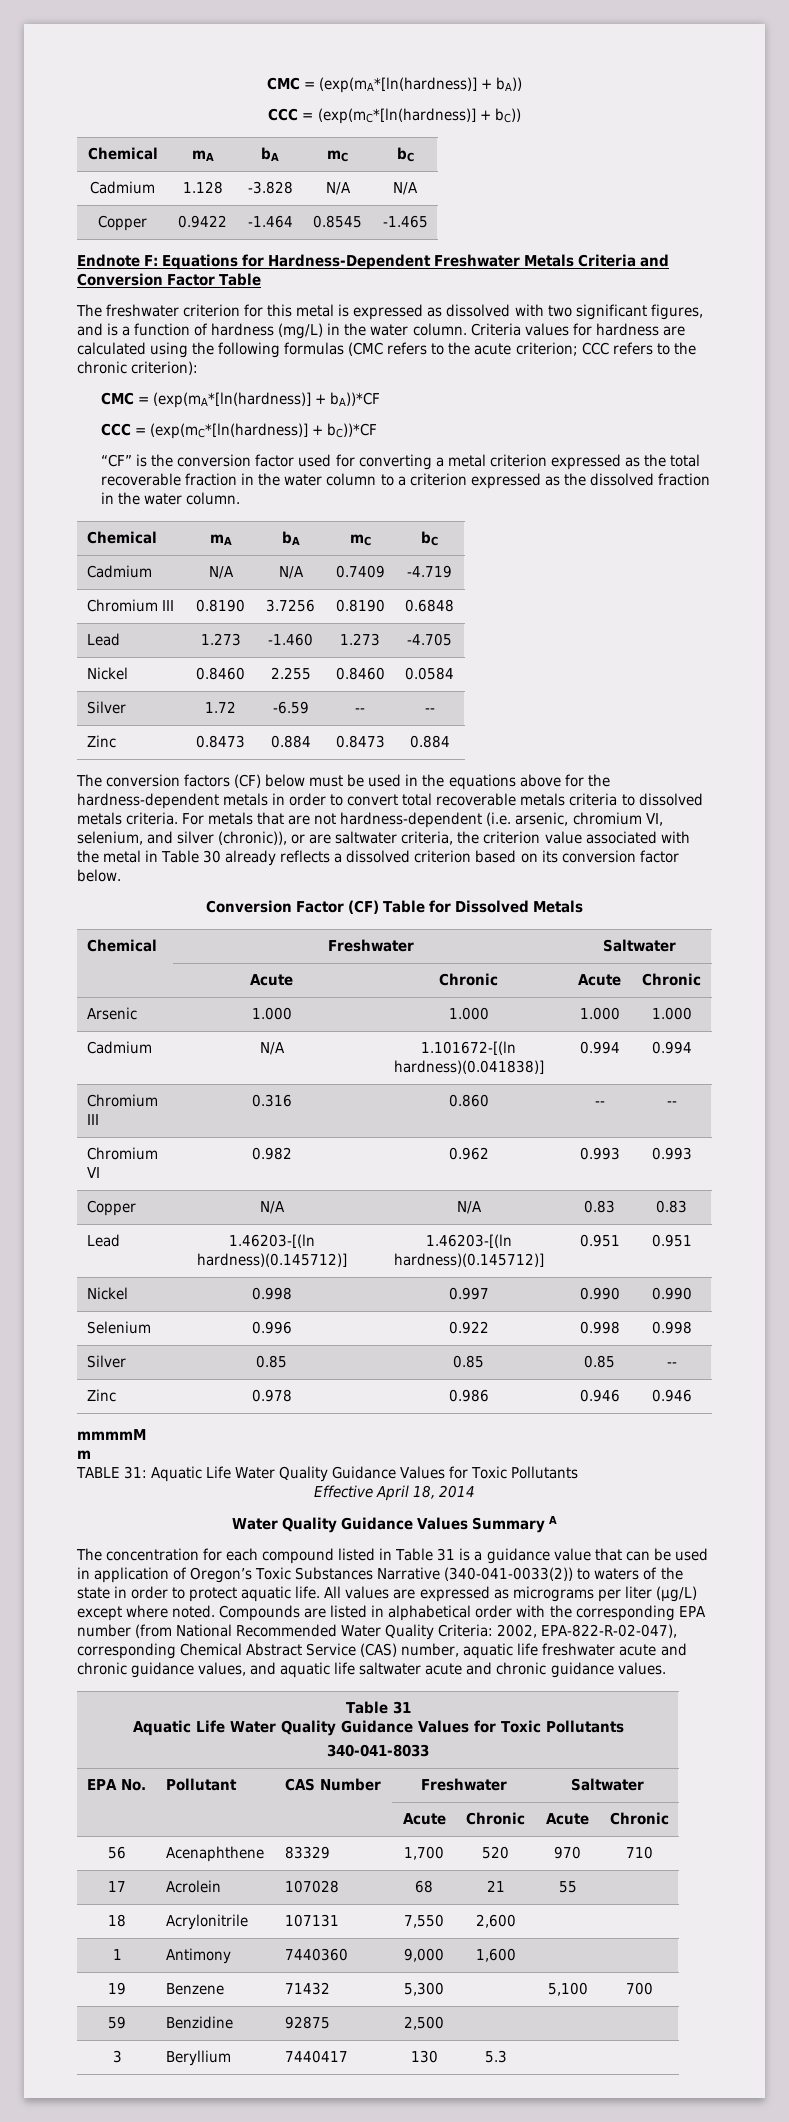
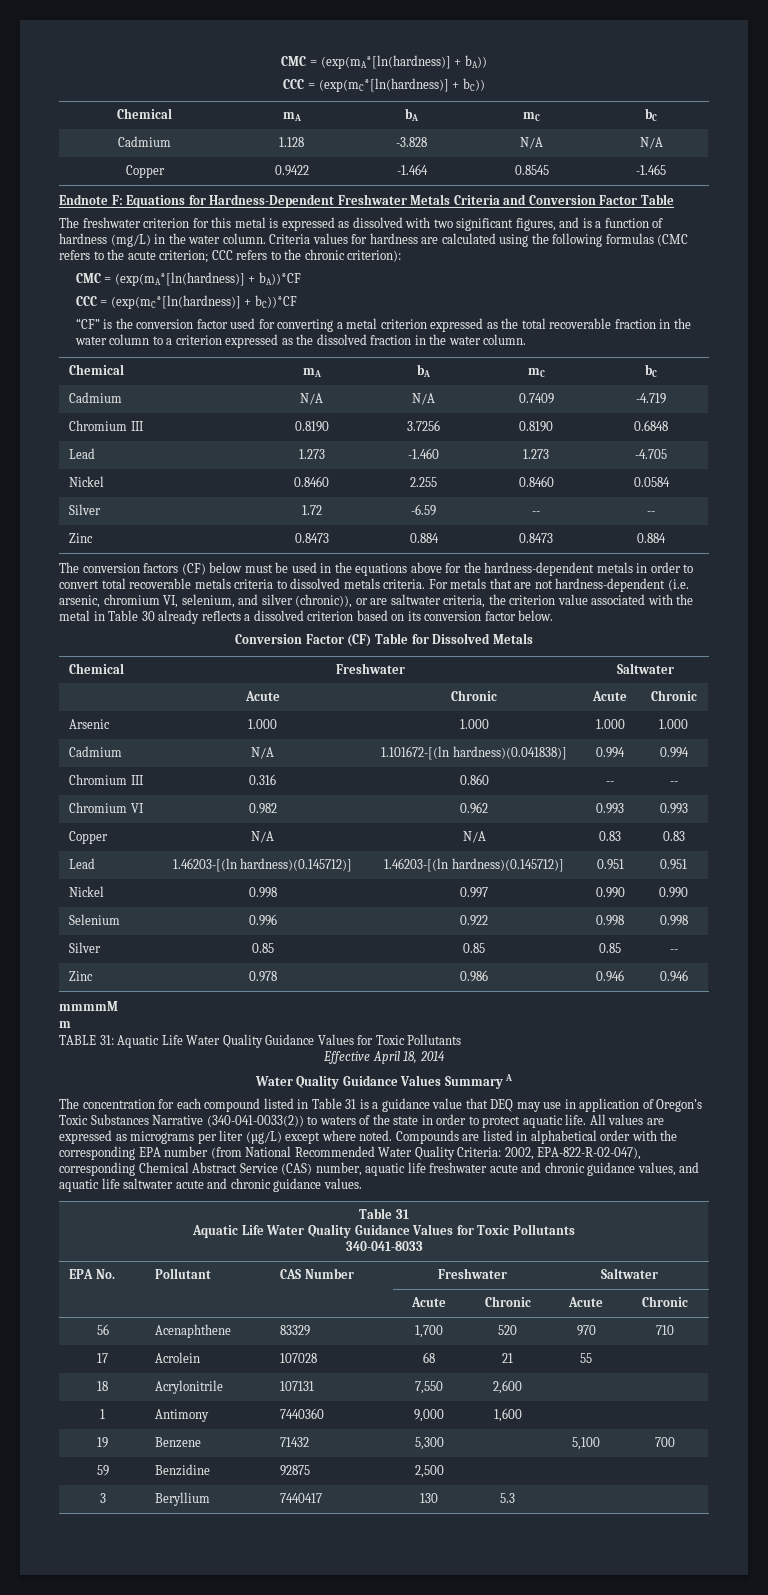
[625,1548,708,1561] can be used -> [490,1099,562,1112] DEQ may use

